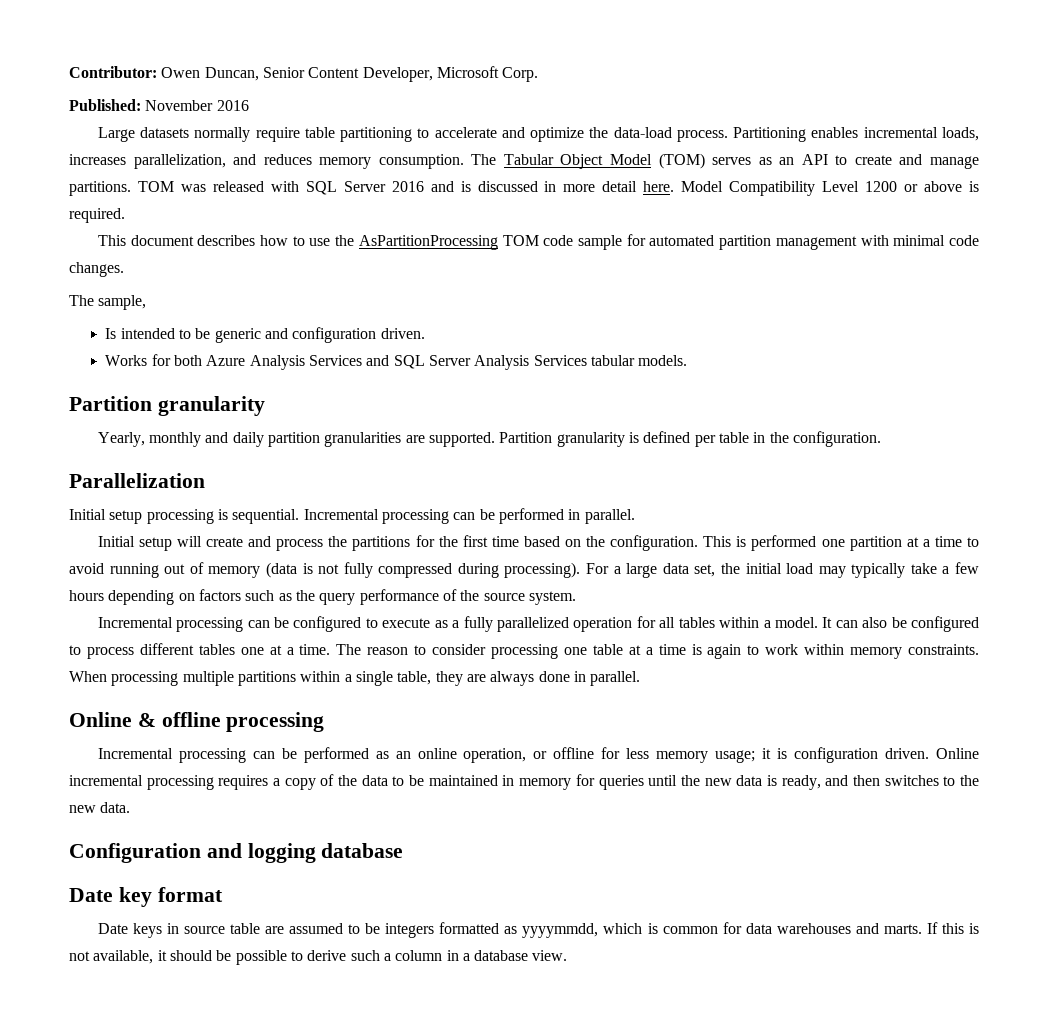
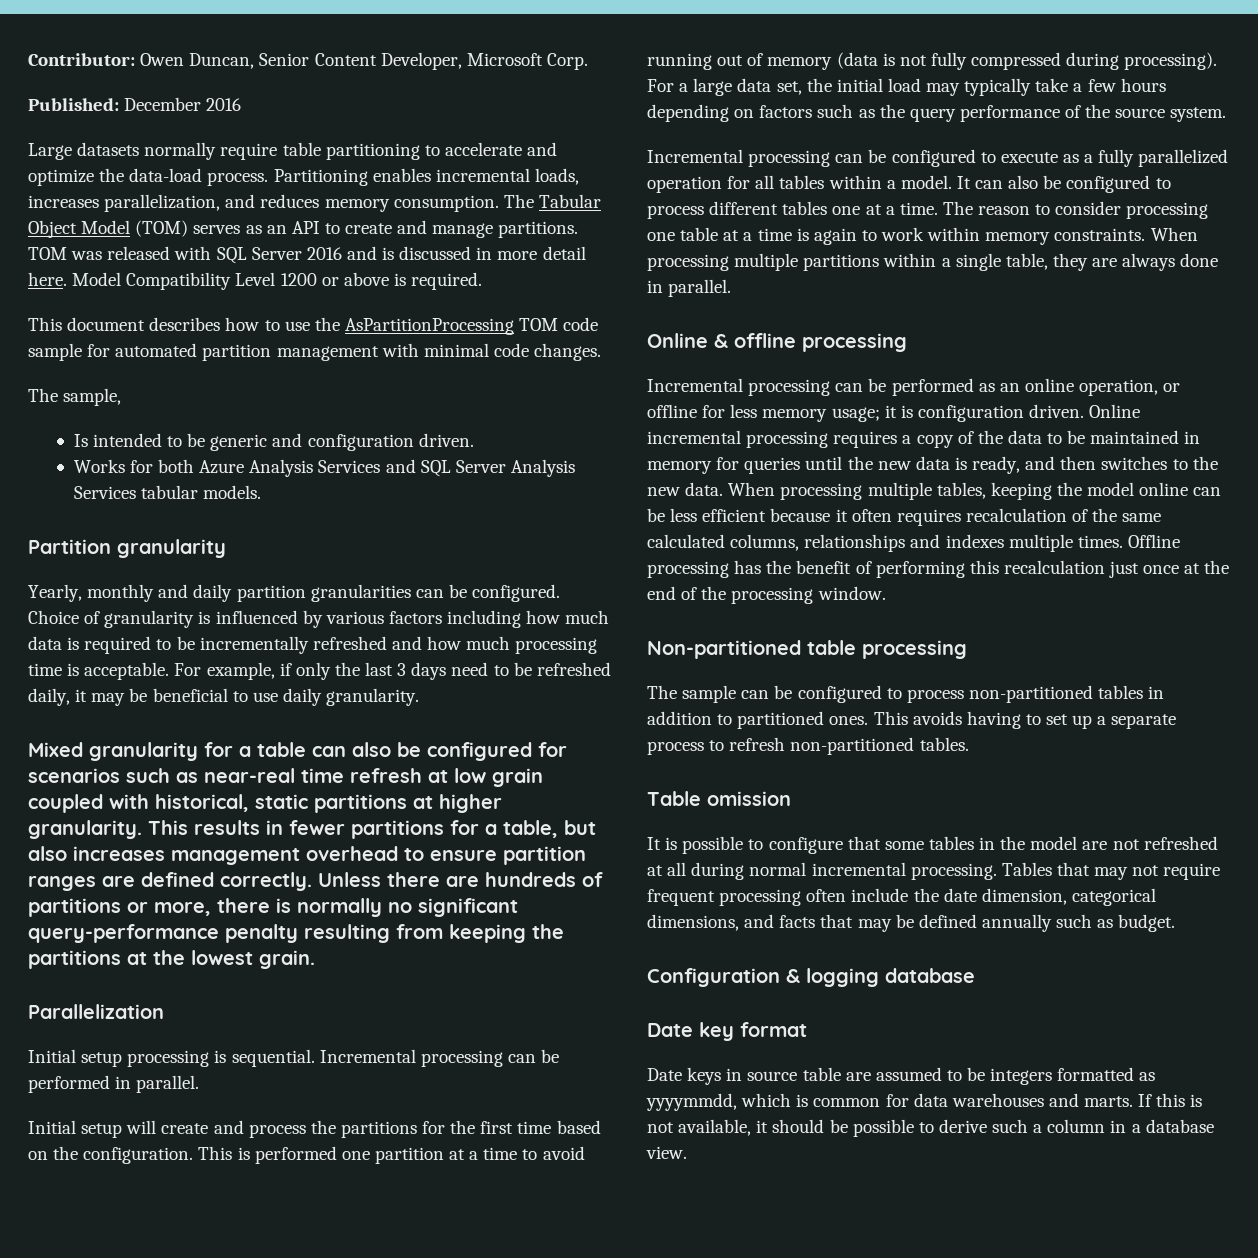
[145,100,214,111] November -> [124,97,202,111] December
[405,431,881,447] are supported. Partition granularity is defined per table in the configuration. -> [415,584,561,602] [28,610,610,628] [28,636,598,654] [28,662,611,680] [28,688,420,706] [28,742,567,761] [28,768,543,787] [28,794,502,813] [28,820,596,839] [28,846,586,865] [28,872,603,891] [28,898,518,917] [28,924,564,943] [28,950,315,969] can be configured. Choice of granularity is influenced by various factors including how much data is required to be incrementally refreshed and how much processing time is acceptable. For example, if only the last 3 days need to be refreshed daily, it may be beneficial to use daily granularity. // Mixed granularity for a table can also be configured for scenarios such as near-real time refresh at low grain coupled with historical, static partitions at higher granularity. This results in fewer partitions for a table, but also increases management overhead to ensure partition ranges are defined correctly. Unless there are hundreds of partitions or more, there is normally no significant query-performance penalty resulting from keeping the partitions at the lowest grain.
(131, 807) none -> [728,482,1222,500] [647,508,1162,526] [647,534,1180,552] [647,560,1230,578] [647,586,886,604] [647,640,967,659] [647,685,1165,703] [647,711,1177,729] [647,737,969,755] [647,791,791,806] [647,836,1218,854] [647,862,1221,880] [647,888,1156,906] [647,914,1176,932] When processing multiple tables, keeping the model online can be less efficient because it often requires recalculation of the same calculated columns, relationships and indexes multiple times. Offline processing has the benefit of performing this recalculation just once at the end of the processing window. // Non-partitioned table processing // The sample can be configured to process non-partitioned tables in addition to partitioned ones. This avoids having to set up a separate process to refresh non-partitioned tables. // Table omission // It is possible to configure that some tables in the model are not refreshed at all during normal incremental processing. Tables that may not require frequent processing often include the date dimension, categorical dimensions, and facts that may be defined annually such as budget.
[206,843,242,858] and -> [786,969,800,983] &

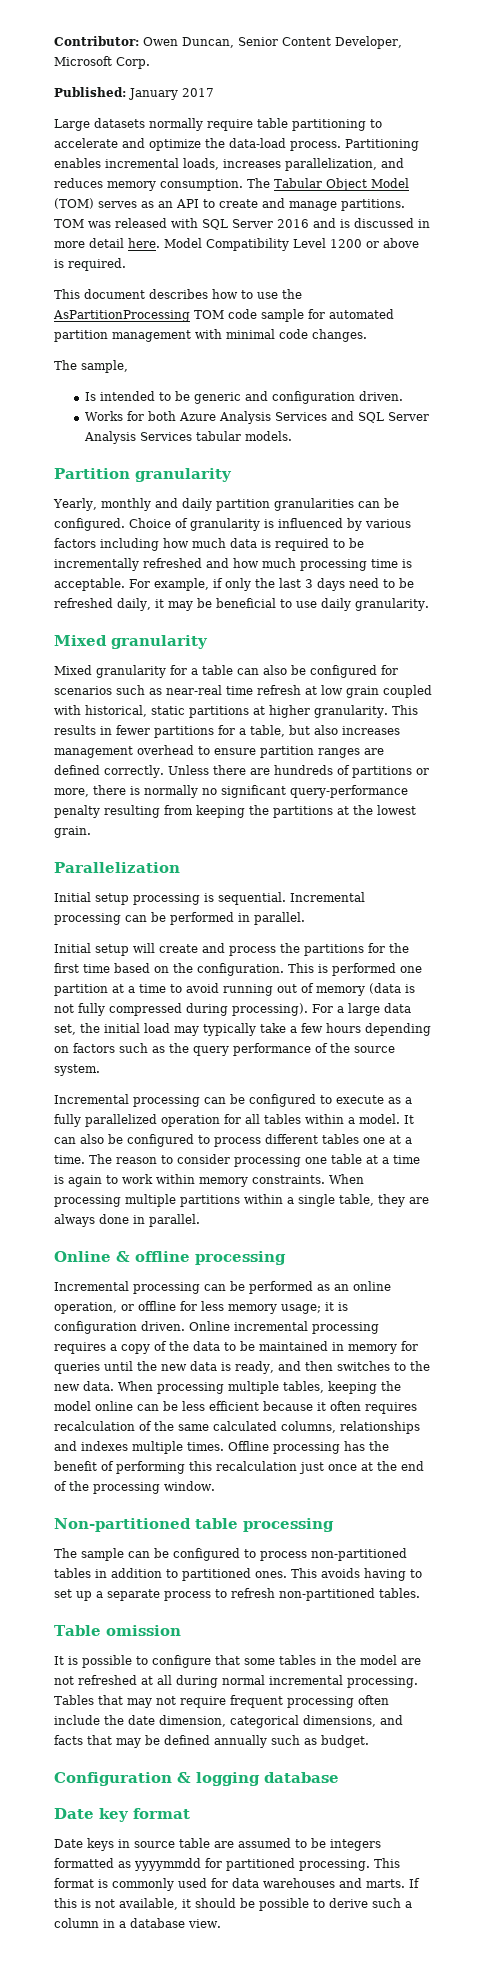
[124,97,242,111] December 2016 -> [128,88,214,100] January 2017
(198, 751) none -> [54,665,166,678] // Mixed granularity
[646,1093,881,1111] yyyymmdd, which is common -> [134,1858,400,1871] [54,1878,207,1891] yyyymmdd for partitioned processing. This format is commonly used

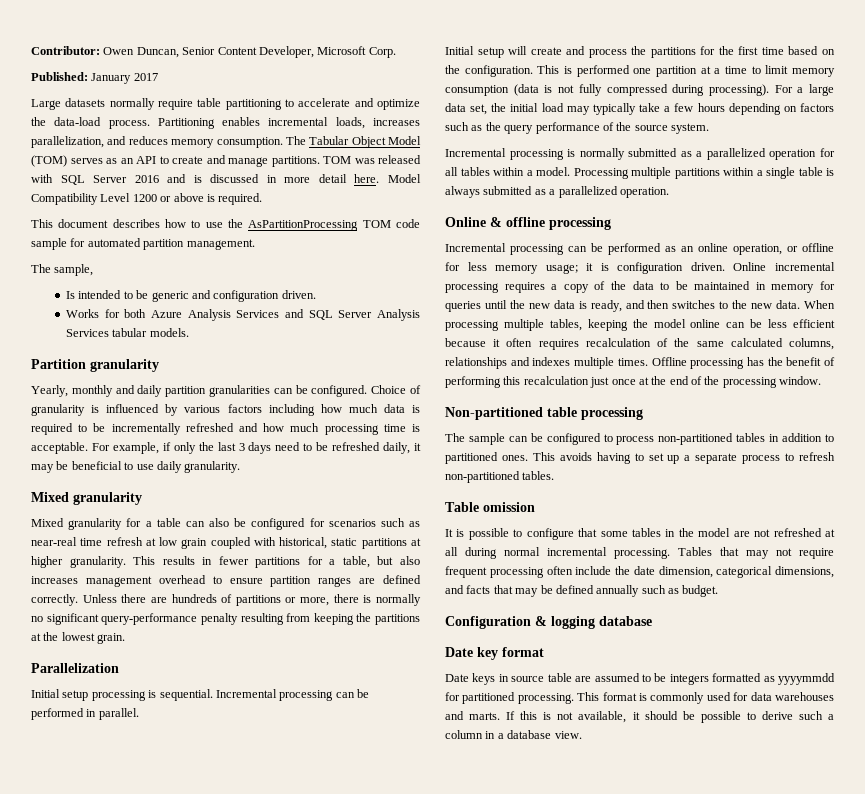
[112,329,367,342] management with minimal code changes. -> [186,239,255,250] management.
[186,983,365,996] avoid running out of memory -> [765,65,835,77] [445,85,509,96] limit memory consumption
[204,1094,412,1107] [54,1114,81,1127] can be configured to execute as a fully -> [567,148,703,160] is normally submitted as a
[404,1115,414,1124] [54,1134,412,1147] [54,1154,420,1167] [54,1174,364,1187] [54,1195,121,1207] It can also be configured to process different tables one at a time. The reason to consider processing one table at a time is again to work within memory constraints. When processing -> [573,168,629,179] Processing
[339,1194,429,1207] [54,1214,200,1227] table, they are always done in parallel. -> [798,167,834,176] [445,186,669,198] table is always submitted as a parallelized operation.

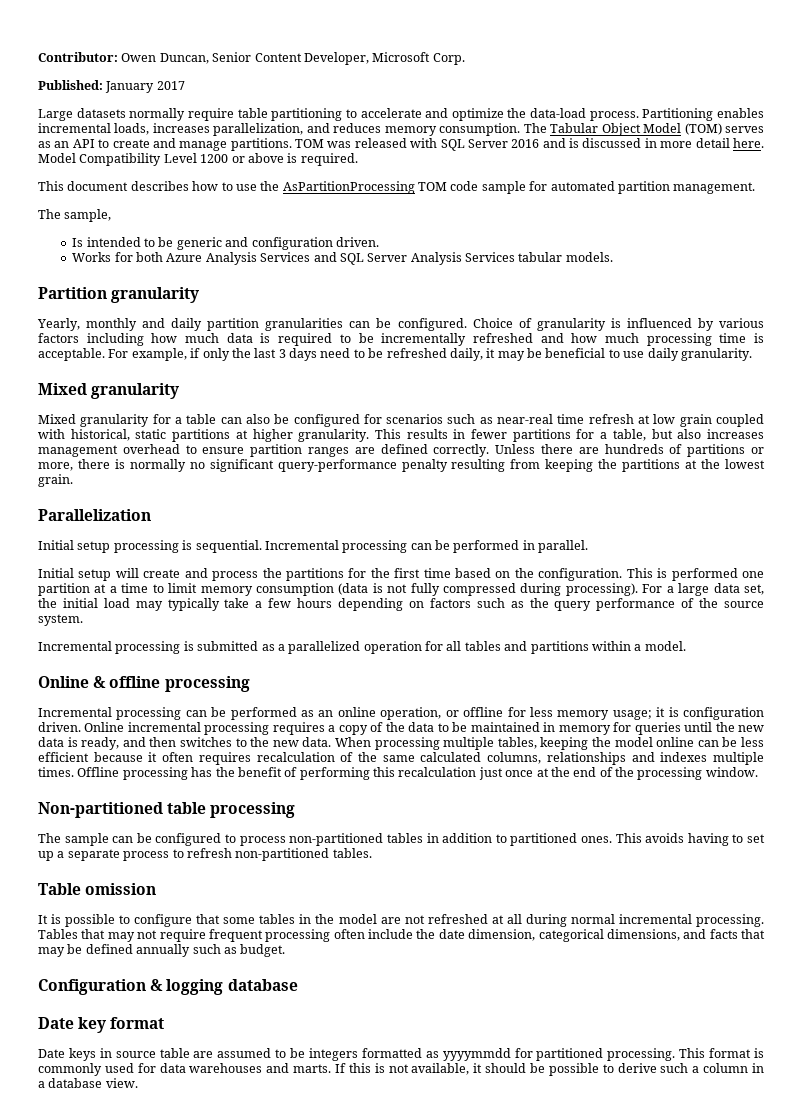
[579,148,625,160] normally -> (194, 646) none
(490, 171) none -> [504,641,589,654] and partitions
[573,167,834,179] [445,186,669,198] Processing multiple partitions within a single table is always submitted as a parallelized operation. -> (686, 646) none

